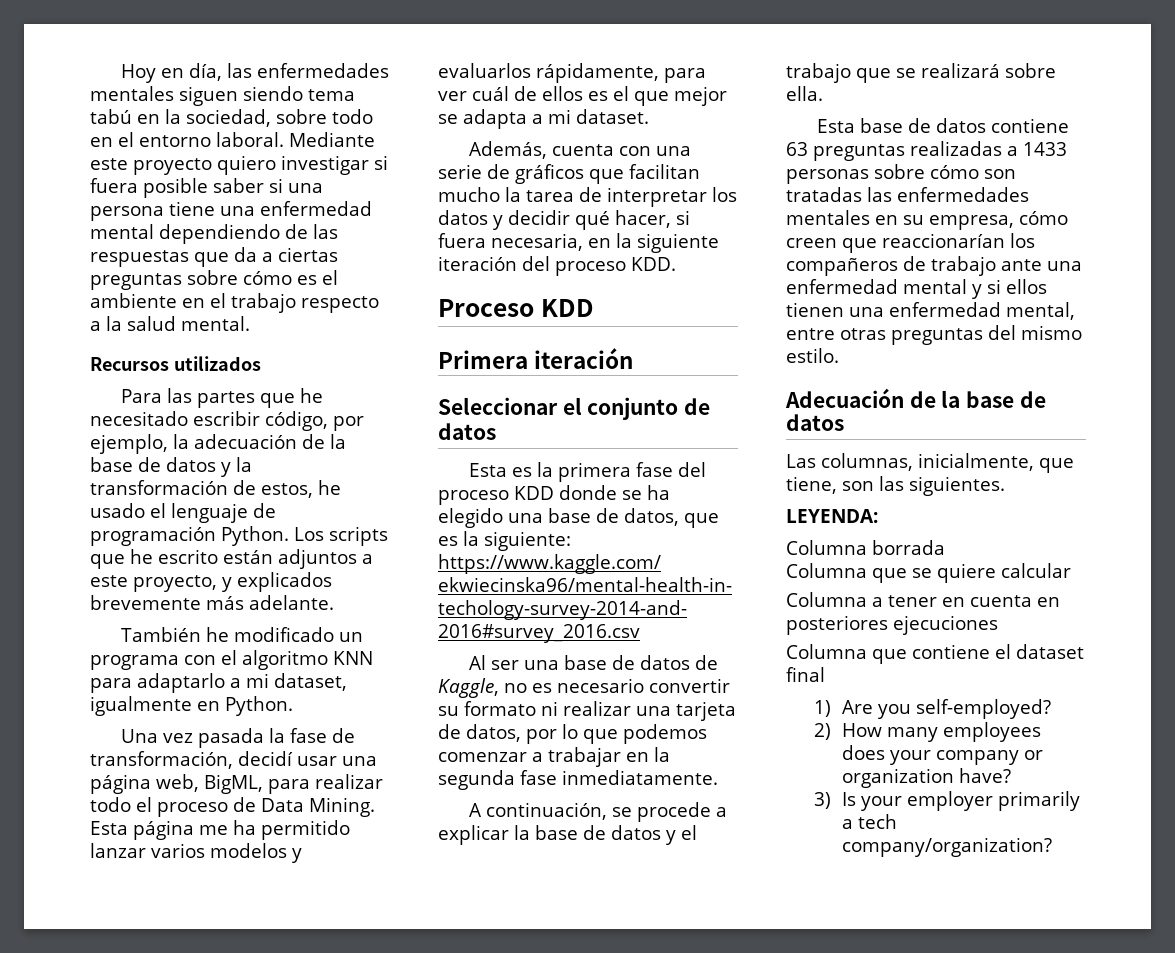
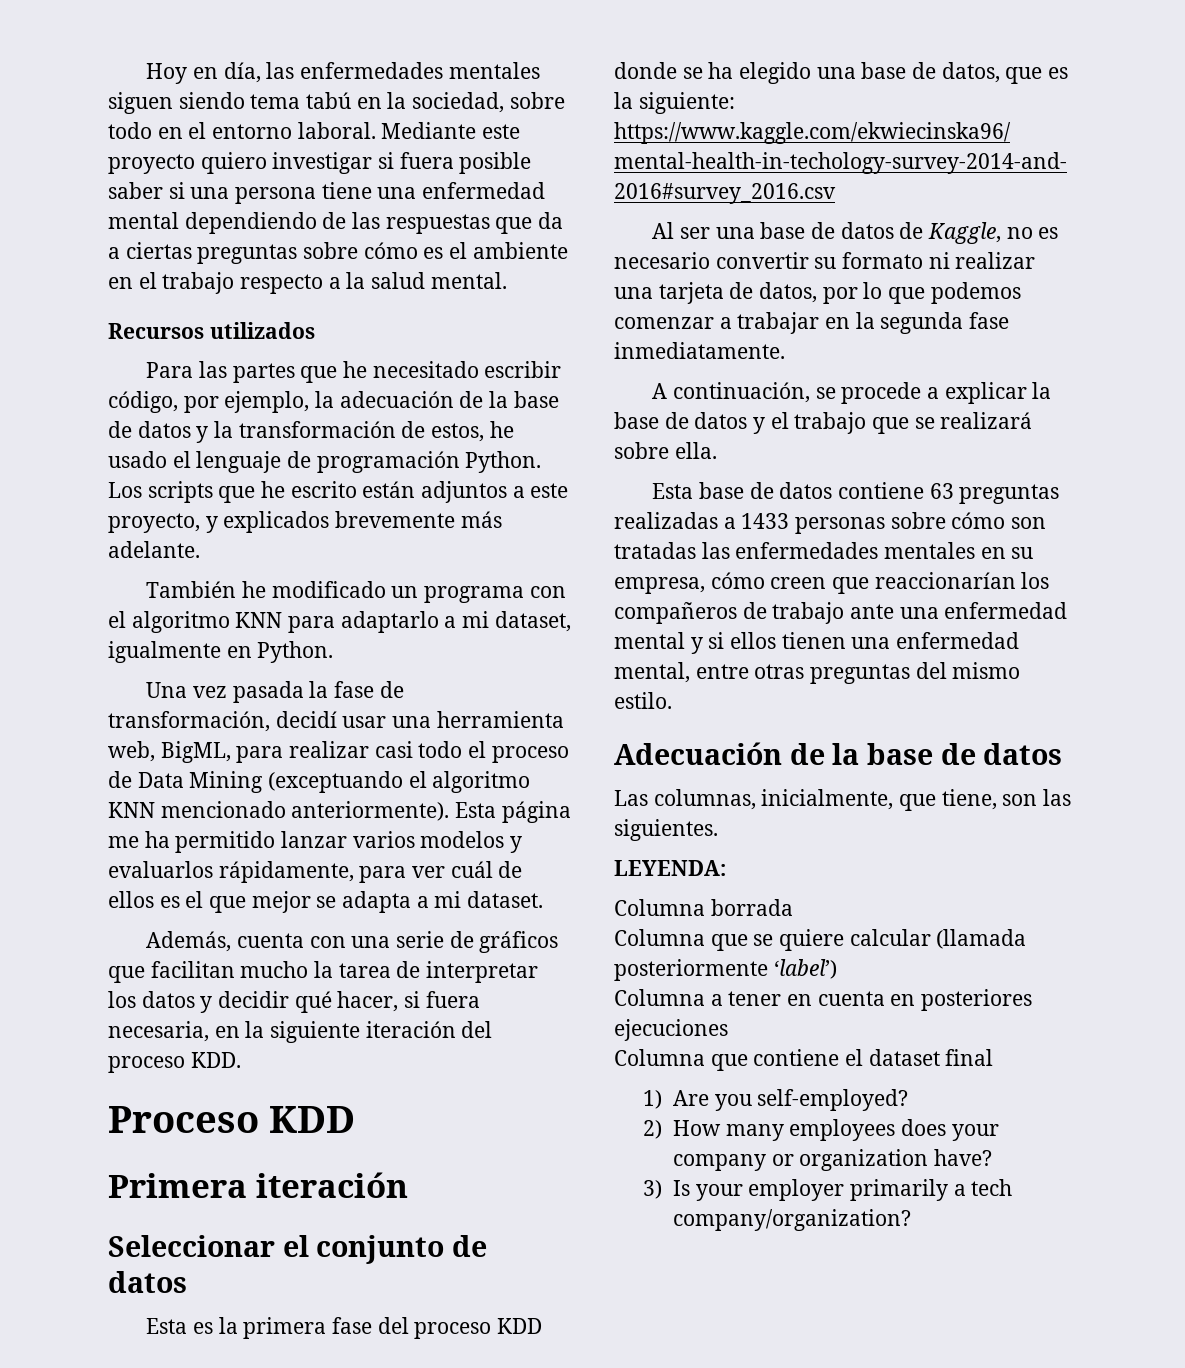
[90,774,151,794] página -> [436,711,564,728] herramienta
(383, 781) none -> [374,741,413,758] casi
[309,797,375,817] Mining. -> [189,771,531,793] [108,801,450,821] Mining (exceptuando el algoritmo KNN mencionado anteriormente).
(1071, 570) none -> [936,929,1027,949] [614,959,837,981] (llamada posteriormente ‘label’)

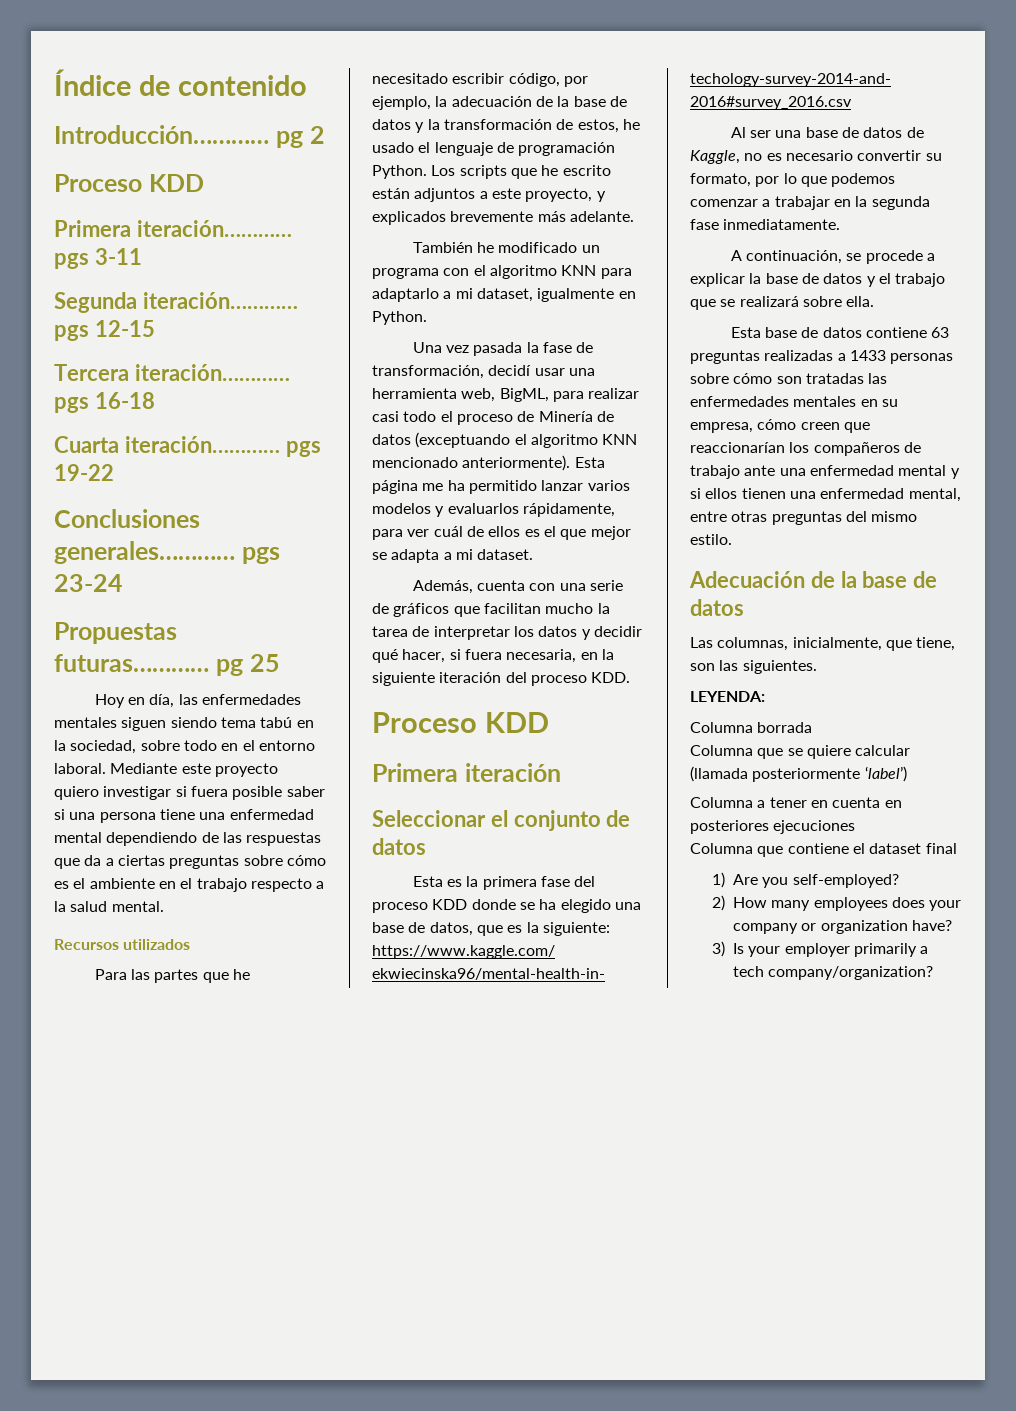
(146, 73) none -> [54,69,307,96] [54,125,325,148] [54,174,204,192] [54,220,292,237] [54,248,142,269] [54,292,298,313] [54,320,155,341] [54,364,290,381] [54,392,155,413] [54,436,321,457] [54,464,114,481] [54,509,200,528] [54,541,280,564] [54,574,123,592] [54,622,177,644] [54,654,280,676] Índice de contenido // Introducción………… pg 2 // Proceso KDD // Primera iteración………… pgs 3-11 // Segunda iteración………… pgs 12-15 // Tercera iteración………… pgs 16-18 // Cuarta iteración………… pgs 19-22 // Conclusiones generales………… pgs 23-24 // Propuestas futuras………… pg 25 //
[137,771,264,793] Data Mining -> [538,411,614,422] [372,434,411,445] Minería de datos
[842,252,1036,269] [614,282,818,304] formato ni realizar una tarjeta de datos, -> [690,173,751,187] formato,

